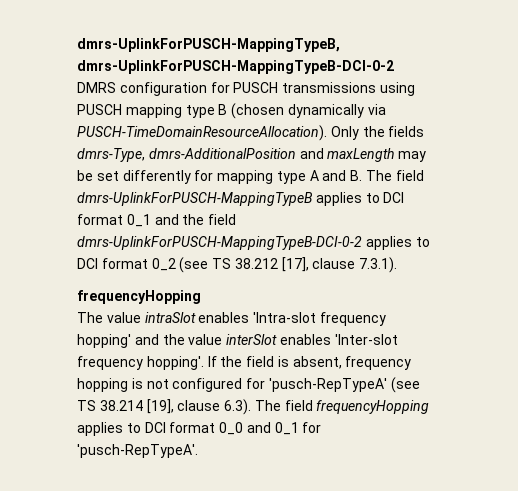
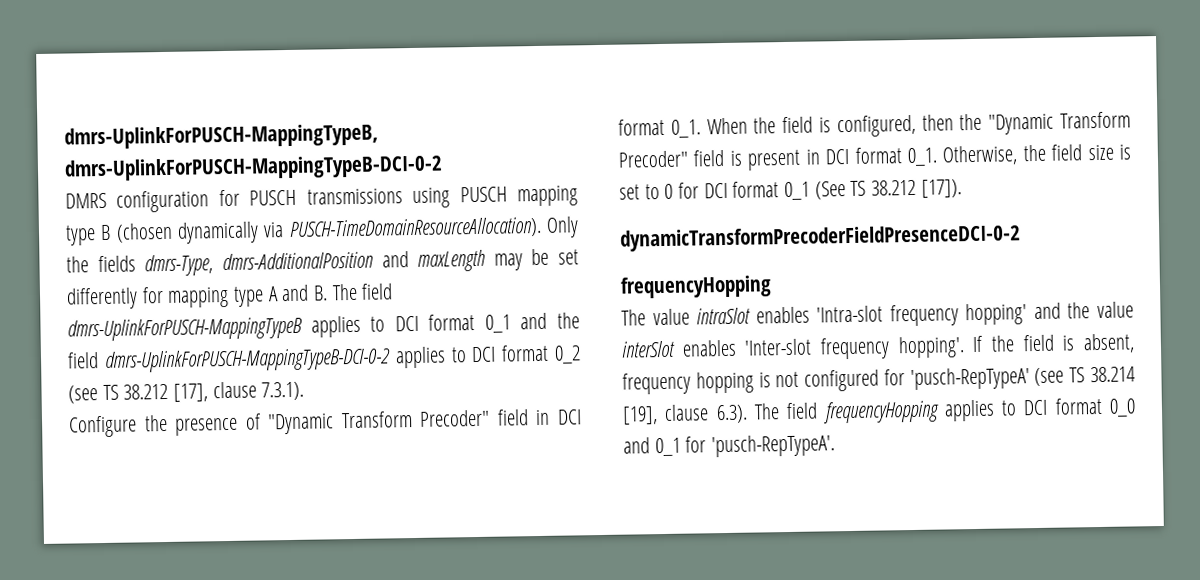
(398, 265) none -> [68,409,582,438] [618,111,1132,138] [618,144,1131,171] [619,179,962,201] [620,224,1021,252] // Configure the presence of "Dynamic Transform Precoder" field in DCI format 0_1. When the field is configured, then the "Dynamic Transform Precoder" field is present in DCI format 0_1. Otherwise, the field size is set to 0 for DCI format 0_1 (See TS 38.212 [17]). // dynamicTransformPrecoderFieldPresenceDCI-0-2

